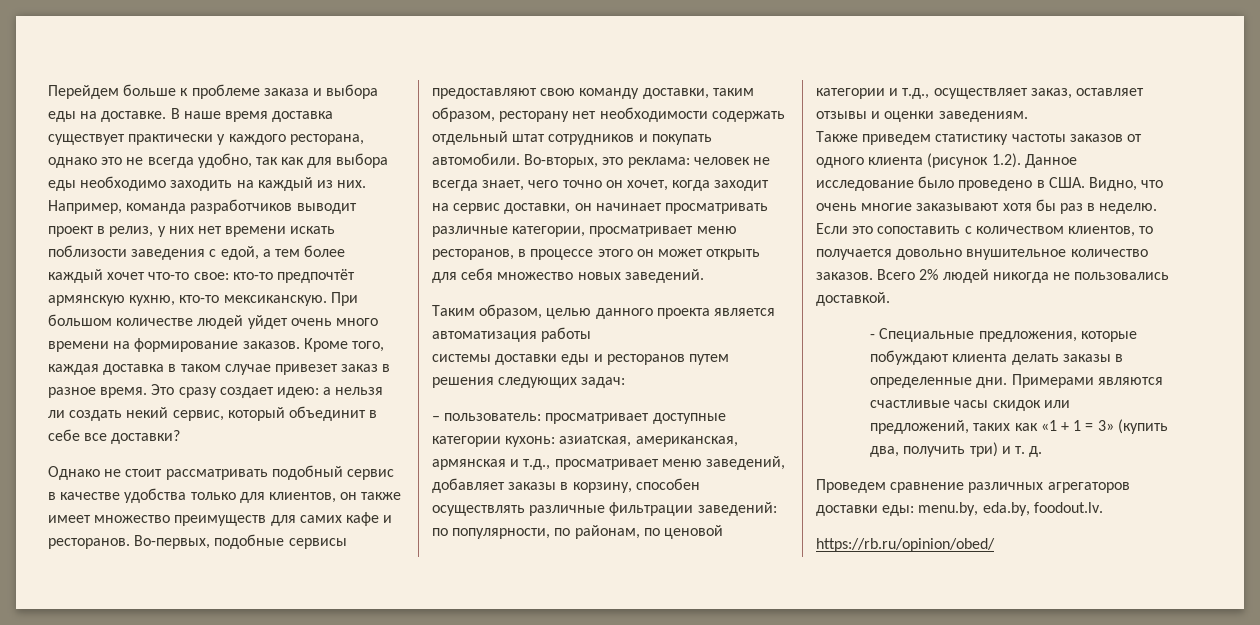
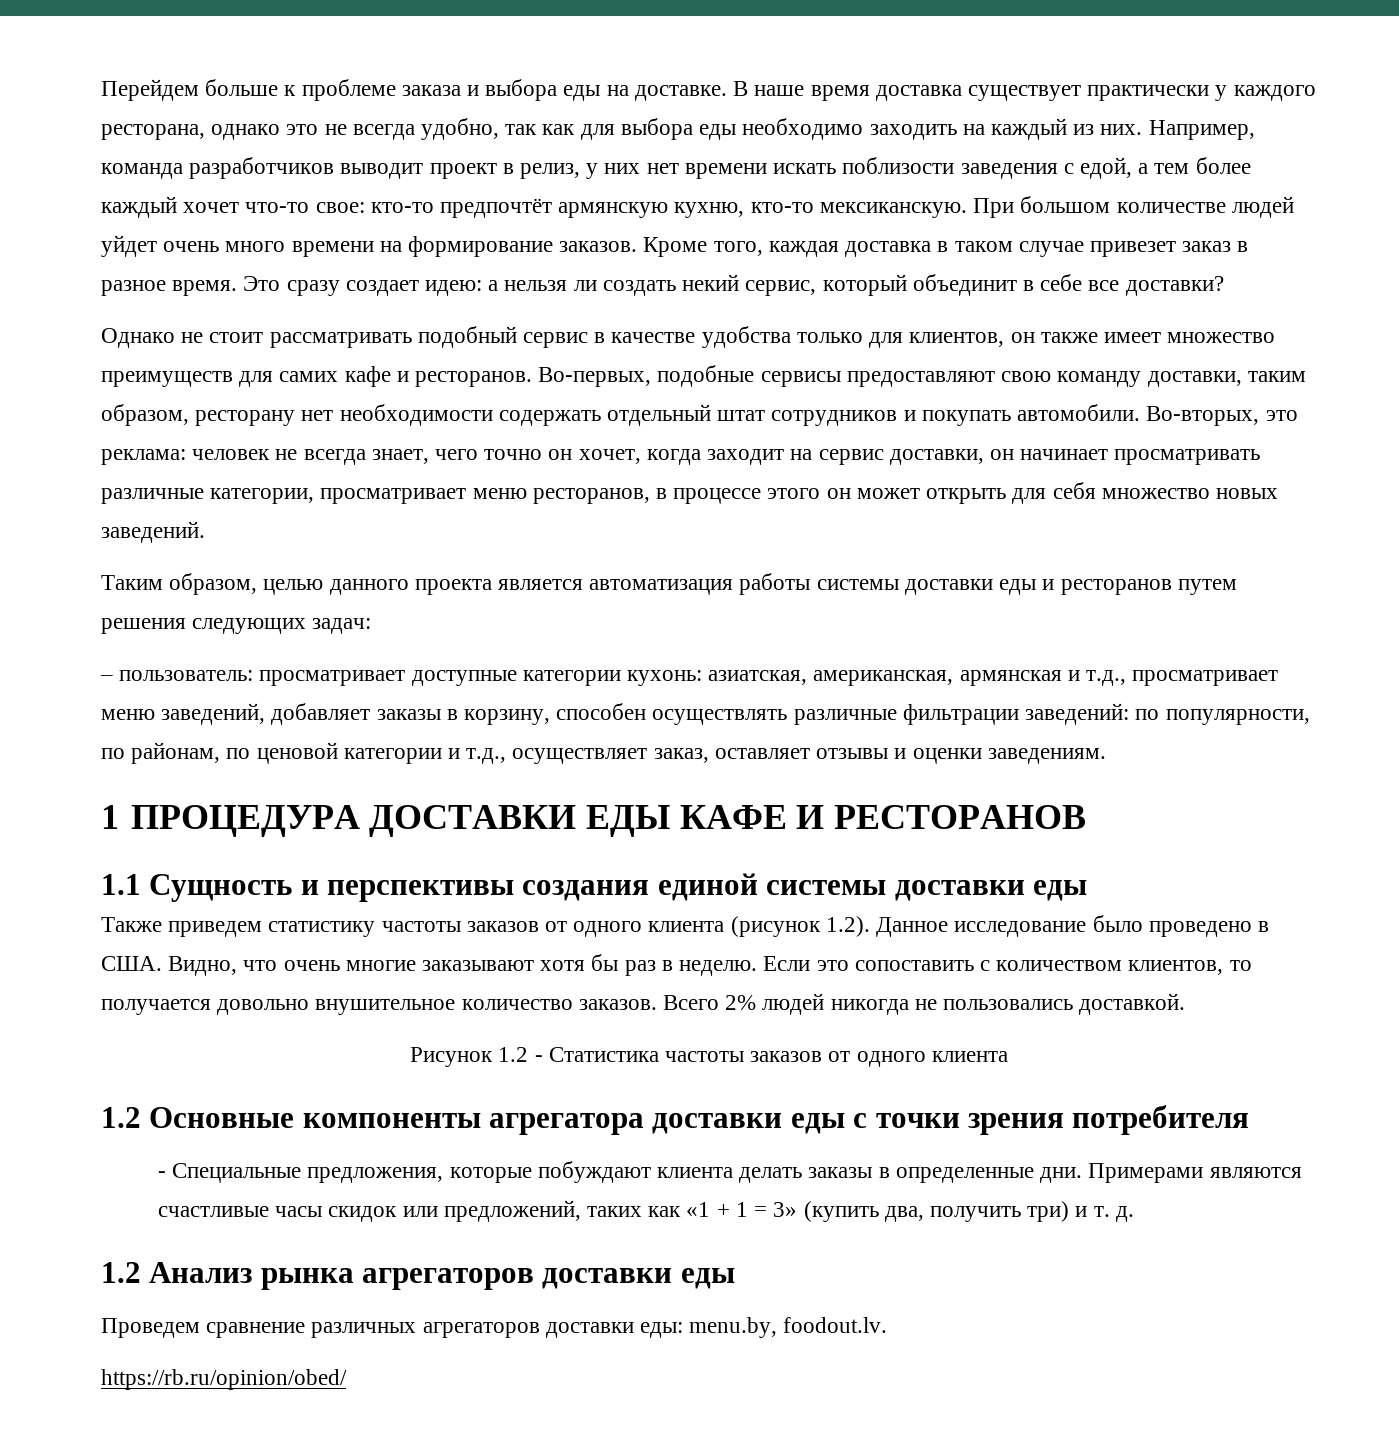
(592, 334) // -> (811, 584) none
(1028, 116) none -> [101,805,1087,837] [101,873,1087,902] // 1 ПРОЦЕДУРА ДОСТАВКИ ЕДЫ КАФЕ И РЕСТОРАНОВ // 1.1 Сущность и перспективы создания единой системы доставки еды
(890, 299) none -> [410,1047,1008,1067] [101,1105,1250,1135] // Рисунок 1.2 - Статистика частоты заказов от одного клиента // 1.2 Основные компоненты агрегатора доставки еды с точки зрения потребителя
(1043, 451) none -> [101,1262,735,1290] // 1.2 Анализ рынка агрегаторов доставки еды
[982,502,1030,516] eda.by, -> (778, 1327) none

